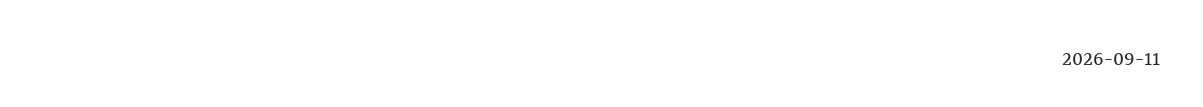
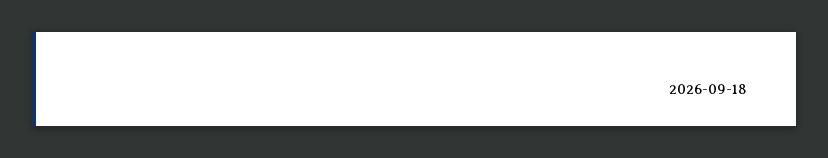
[1062,53,1160,65] 2026-09-11 -> [669,84,747,94] 2026-09-18

